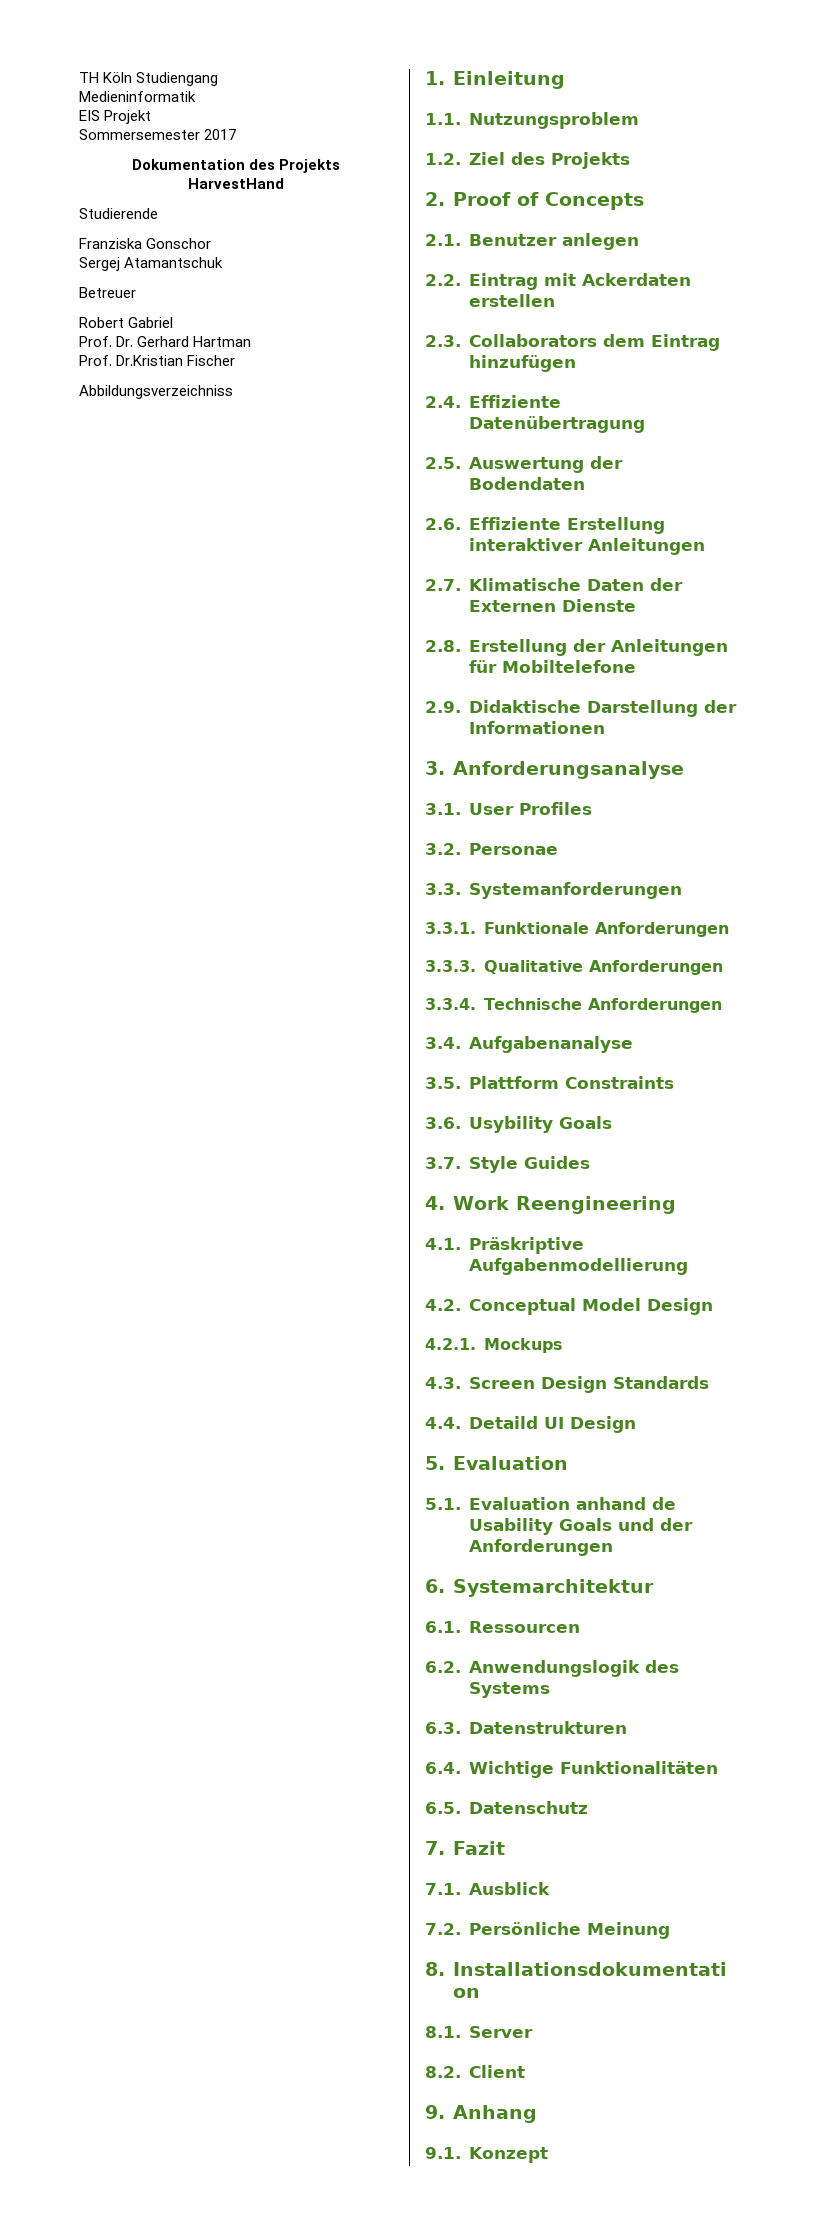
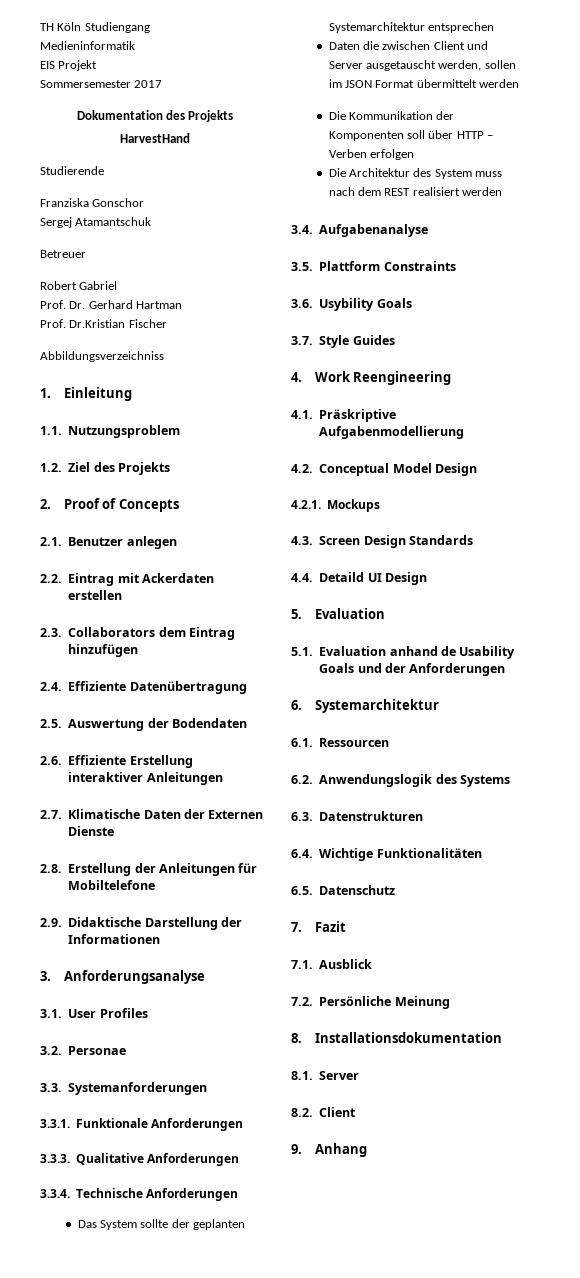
(723, 1005) none -> [77,1219,246,1230] [328,22,495,33] [328,41,489,50] [328,60,516,71] [328,79,520,88] [328,111,455,120] [328,130,494,141] [328,149,415,160] [328,168,503,179] [328,187,503,196] // Das System sollte der geplanten Systemarchitektur entsprechen // Daten die zwischen Client und Server ausgetauscht werden, sollen im JSON Format übermittelt werden // Die Kommunikation der Komponenten soll über HTTP – Verben erfolgen // Die Architektur des System muss nach dem REST realisiert werden
[425,2147,548,2163] // 9.1. Konzept -> (367, 1150) none

